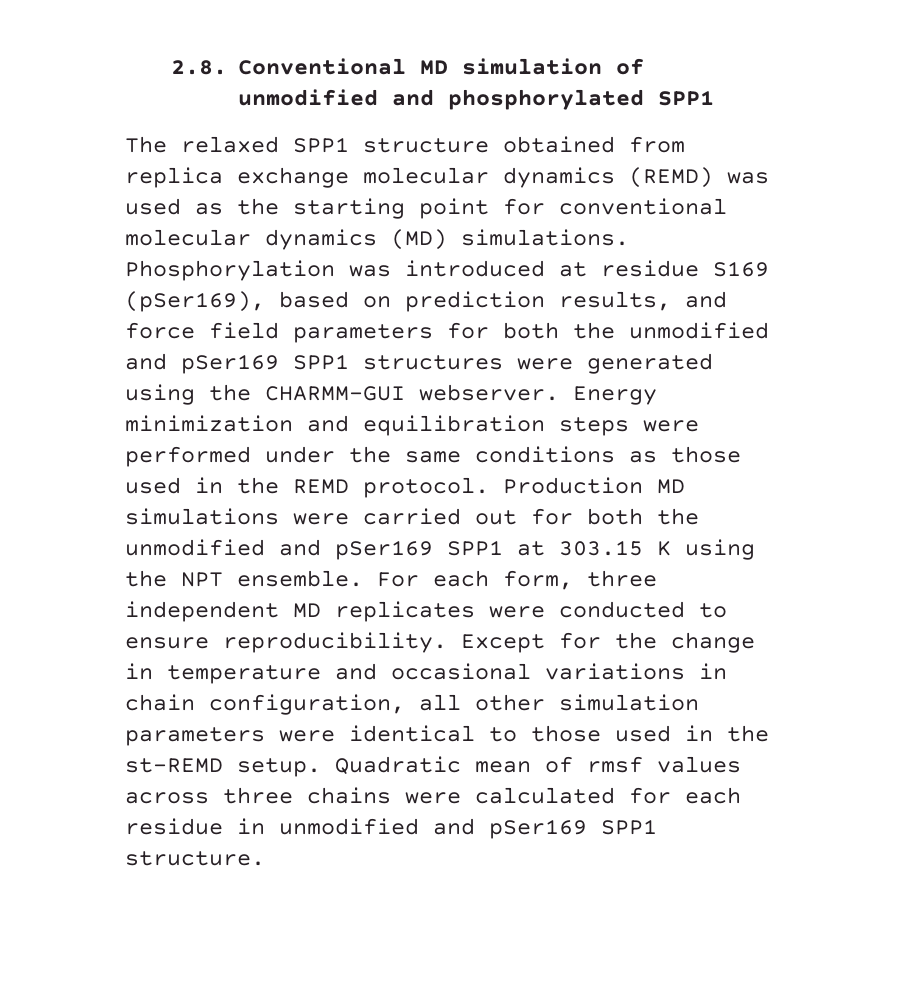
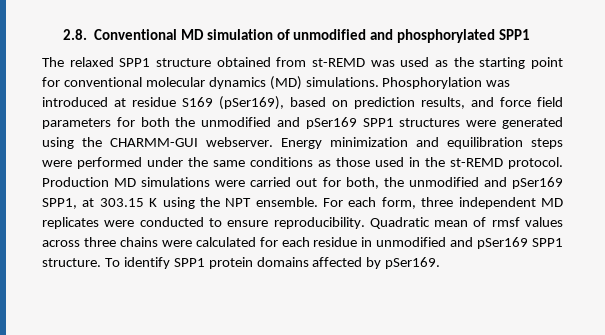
[125,167,713,188] replica exchange molecular dynamics (REMD) -> [312,58,365,67] st-REMD
[293,479,349,494] REMD -> [450,158,503,167] st-REMD
[587,508,699,525] [125,539,503,560] both the unmodified and pSer169 SPP1 -> [345,177,563,189] [42,198,77,209] both, the unmodified and pSer169 SPP1,
[461,632,755,653] [125,663,727,684] [125,694,699,715] [125,725,769,746] [125,758,321,777] Except for the change in temperature and occasional variations in chain configuration, all other simulation parameters were identical to those used in the st-REMD setup. -> (365, 223) none
(265, 858) none -> [104,257,441,269] To identify SPP1 protein domains affected by pSer169.

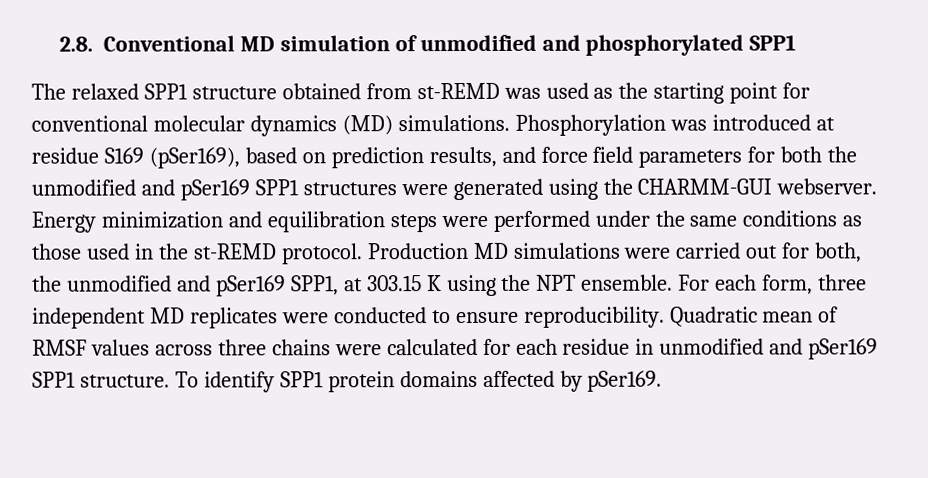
[491,217,520,227] rmsf -> [32,339,87,356] RMSF

